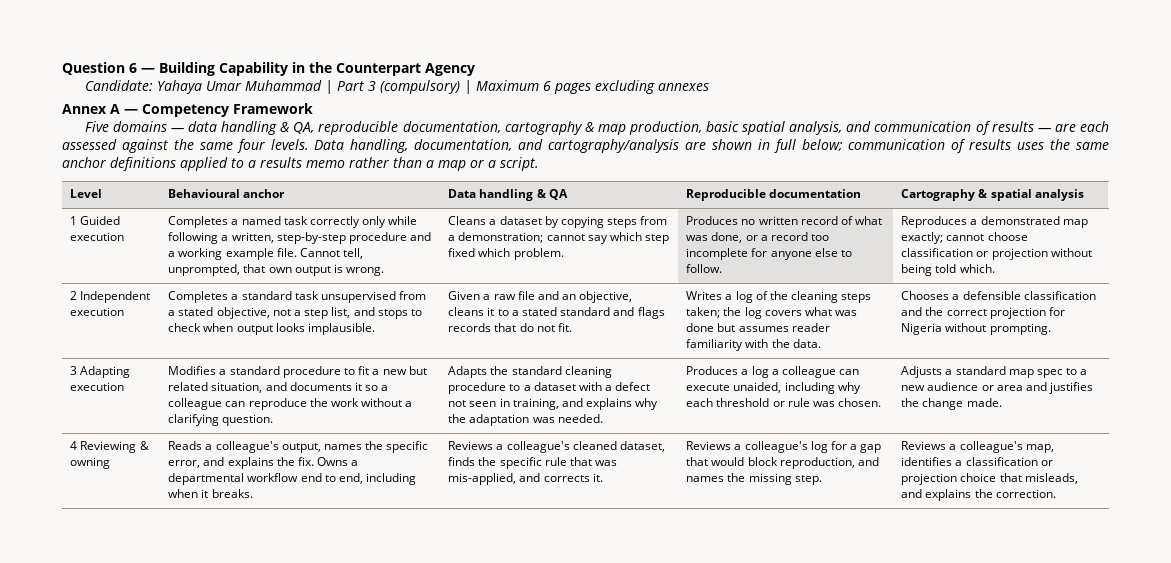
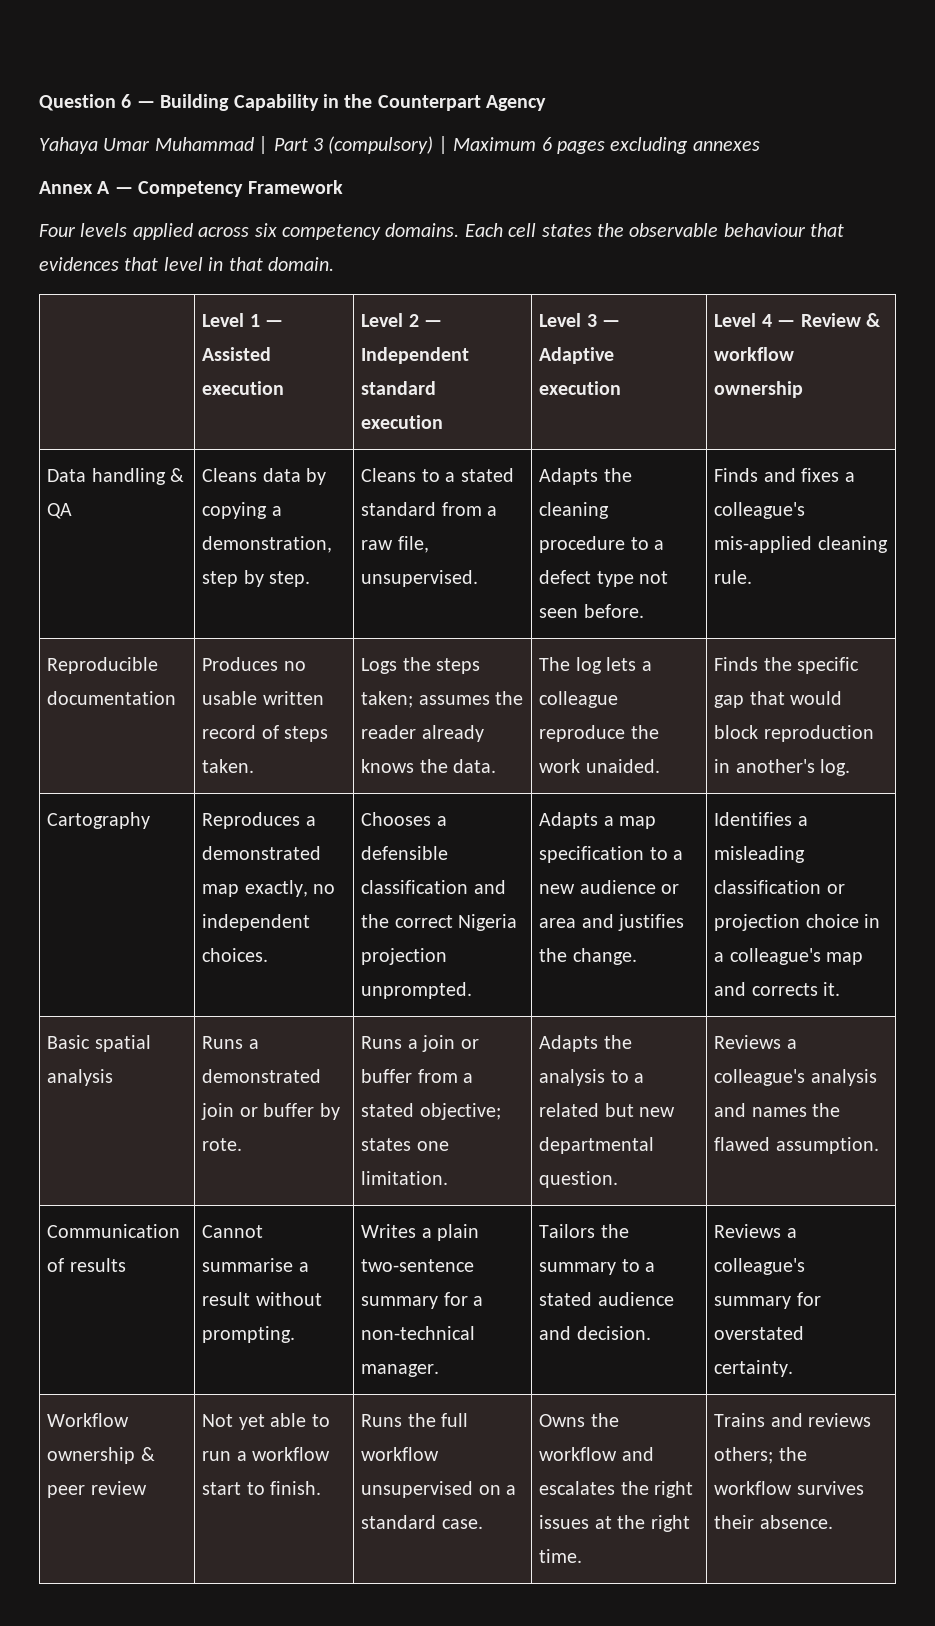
[84,80,153,91] Candidate: -> (547, 103) none
[84,121,1109,135] [62,139,1110,153] [62,157,539,171] [70,189,103,198] [168,189,286,198] [448,189,568,201] [686,189,862,201] [901,189,1084,201] [70,216,121,225] [70,232,125,241] [168,216,418,228] [168,232,432,244] [168,248,364,260] [168,264,385,276] [448,216,668,228] [448,232,670,244] [448,248,564,260] Five domains — data handling & QA, reproducible documentation, cartography & map production, basic spatial analysis, and communication of results — are each assessed against the same four levels. Data handling, documentation, and cartography/analysis are shown in full below; communication of results uses the same anchor definitions applied to a results memo rather than a map or a script. // Level | Behavioural anchor | Data handling & QA | Reproducible documentation | Cartography & spatial analysis // 1 Guided execution | Completes a named task correctly only while following a written, step-by-step procedure and a working example file. Cannot tell, unprompted, that own output is wrong. | Cleans a dataset by copying steps from a demonstration; cannot say which step fixed which problem. -> [39,223,845,240] [39,257,334,271] [202,313,284,327] [202,347,272,361] [202,381,285,395] [361,313,443,327] [361,347,470,364] [361,381,437,395] [361,415,444,429] [539,313,621,327] [539,347,615,364] [539,381,622,395] [714,313,882,327] [714,347,795,361] [714,381,804,398] [47,468,185,485] [47,503,73,519] [202,468,327,485] [202,502,282,519] [202,536,333,553] [202,570,311,587] [361,468,514,482] [361,502,498,516] [361,536,429,553] [361,570,479,587] [539,468,632,485] [539,502,610,519] [539,536,665,553] [539,570,669,587] [539,604,644,618] [714,468,855,482] [714,502,806,519] [714,536,888,553] [714,570,753,584] [47,657,159,674] [47,691,177,705] Four levels applied across six competency domains. Each cell states the observable behaviour that evidences that level in that domain. // | Level 1 — Assisted execution | Level 2 — Independent standard execution | Level 3 — Adaptive execution | Level 4 — Review & workflow ownership // Data handling & QA | Cleans data by copying a demonstration, step by step. | Cleans to a stated standard from a raw file, unsupervised. | Adapts the cleaning procedure to a defect type not seen before. | Finds and fixes a colleague's mis-applied cleaning rule. // Reproducible documentation
(756, 222) none -> [202,691,258,705] usable
[855,216,883,225] [686,232,830,243] [686,248,853,260] [686,264,723,273] [901,216,1088,228] [901,232,1028,244] [901,248,1092,260] [901,264,995,276] [70,291,151,303] [70,307,125,316] [168,291,427,303] [168,307,423,319] [168,323,376,335] [448,291,633,303] [448,307,665,319] [448,323,573,332] [686,291,872,303] [686,307,858,319] [686,323,830,332] [686,339,821,351] what was done, or a record too incomplete for anyone else to follow. | Reproduces a demonstrated map exactly; cannot choose classification or projection without being told which. // 2 Independent execution | Completes a standard task unsupervised from a stated objective, not a step list, and stops to check when output looks implausible. | Given a raw file and an objective, cleans it to a stated standard and flags records that do not fit. | Writes a log of the cleaning steps taken; the log covers what was done but assumes reader familiarity with the data. -> [284,726,329,742] [202,759,255,773] [361,657,481,674] [361,691,524,708] [361,725,484,742] [361,759,497,773] [539,657,652,674] [539,691,619,708] [539,725,659,742] [539,759,660,773] [714,657,860,674] [714,691,843,708] [714,725,874,742] [714,759,851,776] [47,812,151,829] [202,812,316,829] [202,846,322,860] [202,880,336,897] [202,914,311,931] [202,948,269,962] steps taken. | Logs the steps taken; assumes the reader already knows the data. | The log lets a colleague reproduce the work unaided. | Finds the specific gap that would block reproduction in another's log. // Cartography | Reproduces a demonstrated map exactly, no independent choices.
[989,307,1066,319] [901,323,1051,335] [70,366,131,378] [70,382,125,391] [168,366,427,378] [168,382,389,393] [168,398,413,410] [168,414,274,426] [448,366,612,378] [448,382,651,394] [448,398,659,410] [448,414,603,426] [686,366,860,378] [686,382,861,394] [686,398,882,407] [901,366,1064,378] projection for Nigeria without prompting. // 3 Adapting execution | Modifies a standard procedure to fit a new but related situation, and documents it so a colleague can reproduce the work without a clarifying question. | Adapts the standard cleaning procedure to a dataset with a defect not seen in training, and explains why the adaptation was needed. | Produces a log a colleague can execute unaided, including why each threshold or rule was chosen. | Adjusts a standard map spec -> [458,914,518,931] [361,948,448,965] [361,982,473,999] [539,812,657,829] [539,846,645,863] Nigeria projection unprompted. | Adapts a map specification
[922,398,1002,410] [70,441,149,453] [70,457,111,469] [168,441,429,453] [168,457,359,469] [168,473,417,485] [168,489,253,498] [448,441,666,453] [448,457,618,469] [448,473,603,485] [686,441,882,453] [686,457,880,469] [686,473,822,485] [901,441,1054,453] [901,457,1053,466] [901,473,1078,485] [901,489,1056,501] change made. // 4 Reviewing & owning | Reads a colleague's output, names the specific error, and explains the fix. Owns a departmental workflow end to end, including when it breaks. | Reviews a colleague's cleaned dataset, finds the specific rule that was mis-applied, and corrects it. | Reviews a colleague's log for a gap that would block reproduction, and names the missing step. | Reviews a colleague's map, identifies a classification or projection choice that misleads, and explains the correction. -> [572,948,637,965] [714,812,808,826] [714,846,806,863] [714,880,845,894] [714,914,881,931] [714,948,864,965] [714,982,841,996] [47,1035,151,1052] [47,1069,114,1086] [202,1036,259,1049] [202,1069,322,1083] [201,1103,340,1120] [202,1138,243,1151] [361,1035,479,1052] [361,1069,474,1083] [361,1103,501,1120] [361,1138,449,1151] [361,1171,449,1185] [539,1035,632,1052] [539,1069,645,1086] [539,1103,676,1117] [539,1137,655,1154] [539,1171,619,1188] [714,1035,797,1049] [714,1069,877,1086] [714,1103,841,1117] [714,1137,879,1154] [47,1224,181,1238] [47,1258,126,1272] [202,1225,264,1238] [202,1258,309,1272] [202,1292,322,1306] [202,1326,296,1343] [361,1224,480,1241] [361,1259,475,1272] [361,1292,484,1309] [361,1326,476,1340] [361,1364,440,1377] [539,1224,629,1238] [539,1259,656,1275] [539,1292,674,1306] [539,1326,651,1340] [714,1224,797,1238] [714,1258,806,1275] [714,1292,821,1309] [714,1326,805,1340] [714,1360,794,1377] [47,1413,130,1427] [47,1447,155,1464] [47,1481,147,1498] [202,1413,330,1430] [202,1447,331,1461] [202,1481,322,1495] [361,1413,469,1427] [361,1447,440,1461] [361,1481,517,1498] [361,1515,483,1529] [539,1413,619,1427] [539,1447,654,1461] [539,1481,694,1498] [539,1515,690,1532] [539,1549,583,1563] [714,1413,872,1427] [714,1447,807,1464] [714,1481,864,1495] [714,1515,833,1529] change. | Identifies a misleading classification or projection choice in a colleague's map and corrects it. // Basic spatial analysis | Runs a demonstrated join or buffer by rote. | Runs a join or buffer from a stated objective; states one limitation. | Adapts the analysis to a related but new departmental question. | Reviews a colleague's analysis and names the flawed assumption. // Communication of results | Cannot summarise a result without prompting. | Writes a plain two-sentence summary for a non-technical manager. | Tailors the summary to a stated audience and decision. | Reviews a colleague's summary for overstated certainty. // Workflow ownership & peer review | Not yet able to run a workflow start to finish. | Runs the full workflow unsupervised on a standard case. | Owns the workflow and escalates the right issues at the right time. | Trains and reviews others; the workflow survives their absence.

